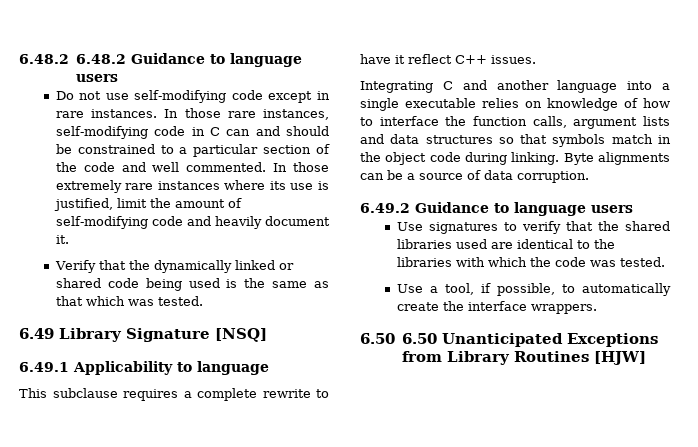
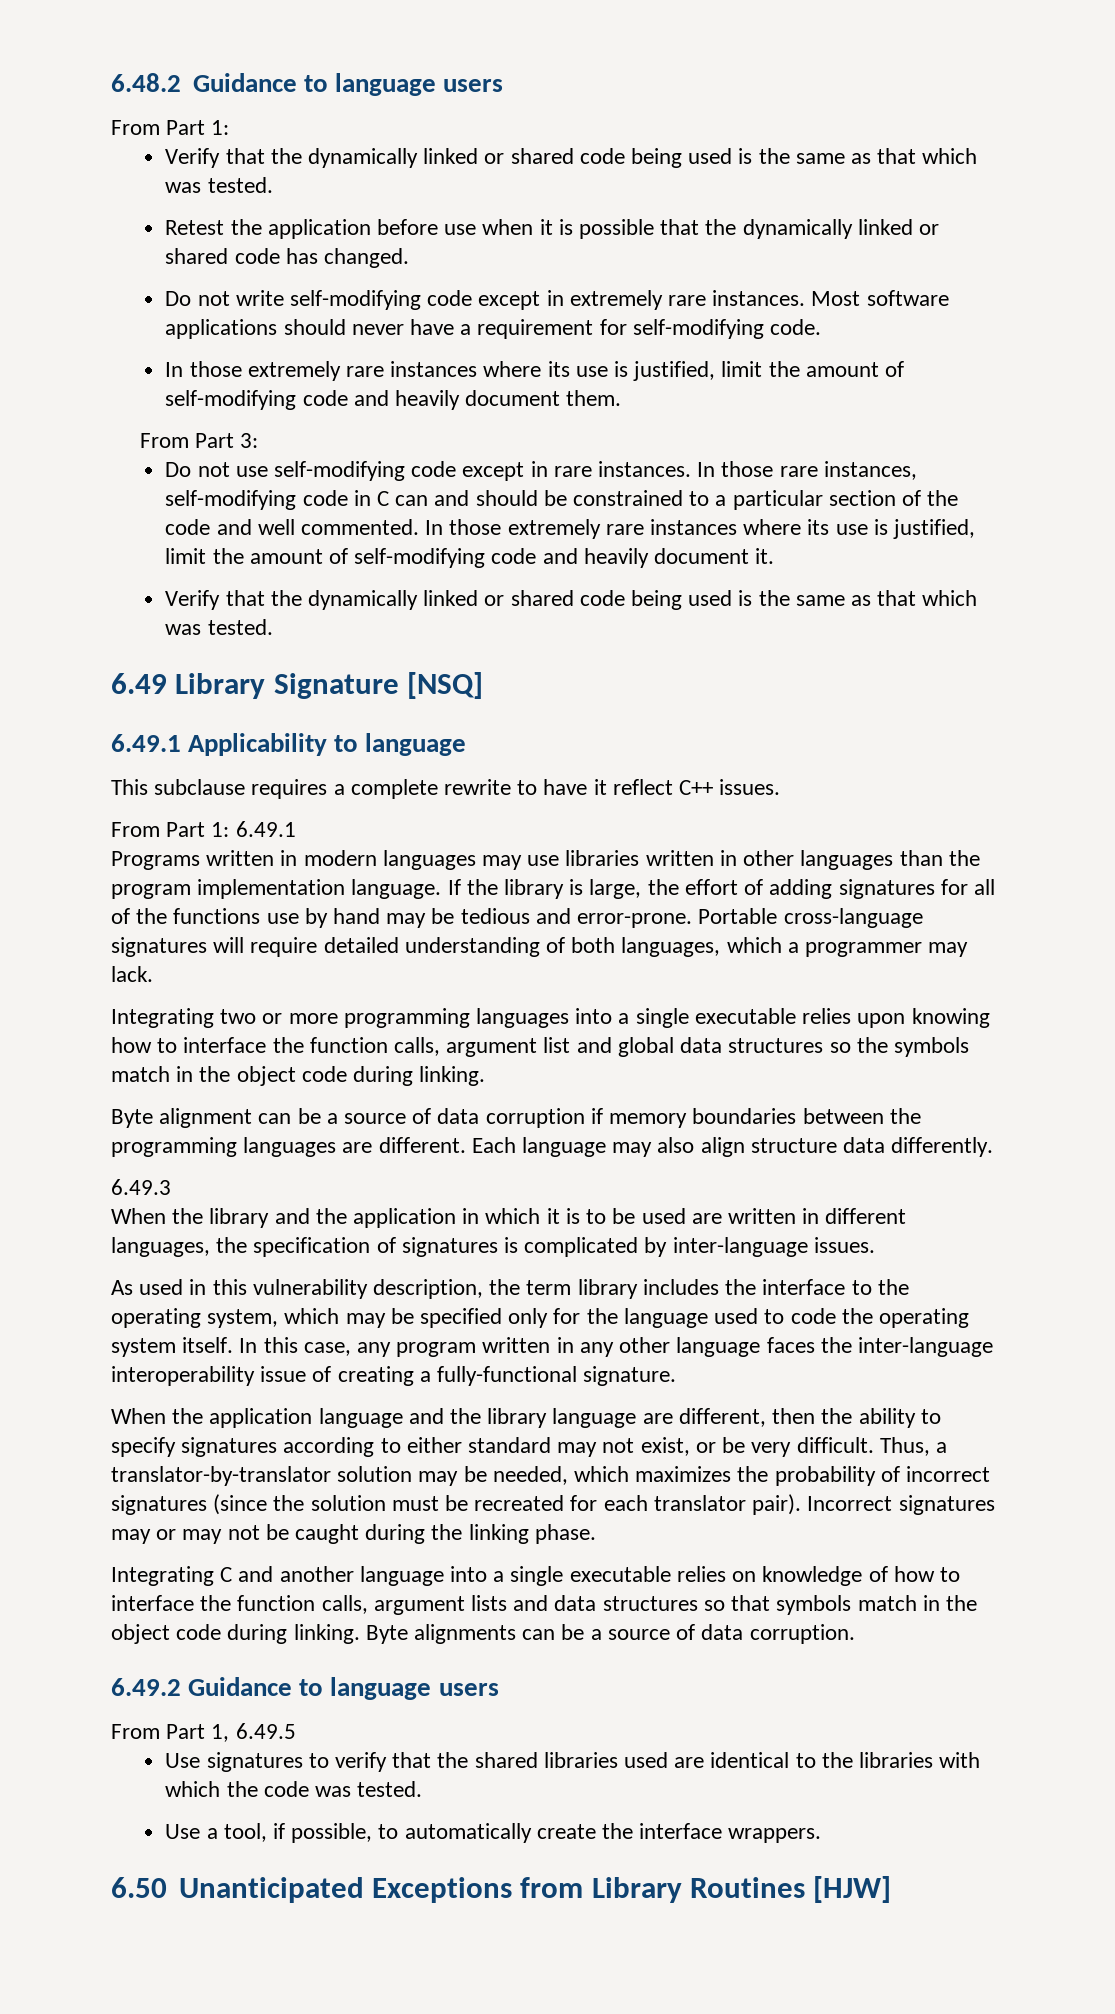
[19,53,302,67] [75,74,118,82] 6.48.2 6.48.2 Guidance to language users -> [111,73,503,96] [111,120,230,135] [165,148,978,168] [165,177,273,193] [165,219,940,239] [165,248,409,268] [165,290,949,310] [165,319,821,339] [165,361,905,381] [165,390,622,410] [140,433,259,448] 6.48.2 Guidance to language users // From Part 1: // Verify that the dynamically linked or shared code being used is the same as that which was tested. // Retest the application before use when it is possible that the dynamically linked or shared code has changed. // Do not write self-modifying code except in extremely rare instances. Most software applications should never have a requirement for self-modifying code. // In those extremely rare instances where its use is justified, limit the amount of self-modifying code and heavily document them. // From Part 3:
(536, 59) none -> [111,821,296,837] [111,850,980,870] [111,879,995,899] [111,908,923,928] [111,937,969,957] [111,966,153,982] [111,1008,990,1028] [111,1037,969,1057] [111,1066,486,1086] [111,1108,921,1128] [111,1137,994,1157] [111,1179,171,1195] [111,1208,907,1228] [111,1237,875,1257] [111,1279,909,1299] [111,1308,969,1328] [111,1337,993,1357] [111,1366,677,1386] [111,1408,941,1428] [111,1437,947,1457] [111,1466,991,1486] [111,1494,995,1515] [111,1524,596,1544] // From Part 1: 6.49.1 // Programs written in modern languages may use libraries written in other languages than the program implementation language. If the library is large, the effort of adding signatures for all of the functions use by hand may be tedious and error-prone. Portable cross-language signatures will require detailed understanding of both languages, which a programmer may lack. // Integrating two or more programming languages into a single executable relies upon knowing how to interface the function calls, argument list and global data structures so the symbols match in the object code during linking. // Byte alignment can be a source of data corruption if memory boundaries between the programming languages are different. Each language may also align structure data differently. // 6.49.3 // When the library and the application in which it is to be used are written in different languages, the specification of signatures is complicated by inter-language issues. // As used in this vulnerability description, the term library includes the interface to the operating system, which may be specified only for the language used to code the operating system itself. In this case, any program written in any other language faces the inter-language interoperability issue of creating a fully-functional signature. // When the application language and the library language are different, then the ability to specify signatures according to either standard may not exist, or be very difficult. Thus, a translator-by-translator solution may be needed, which maximizes the probability of incorrect signatures (since the solution must be recreated for each translator pair). Incorrect signatures may or may not be caught during the linking phase.
(633, 209) none -> [111,1723,296,1742] // From Part 1, 6.49.5
[401,333,437,344] 6.50 -> (167, 1887) none

